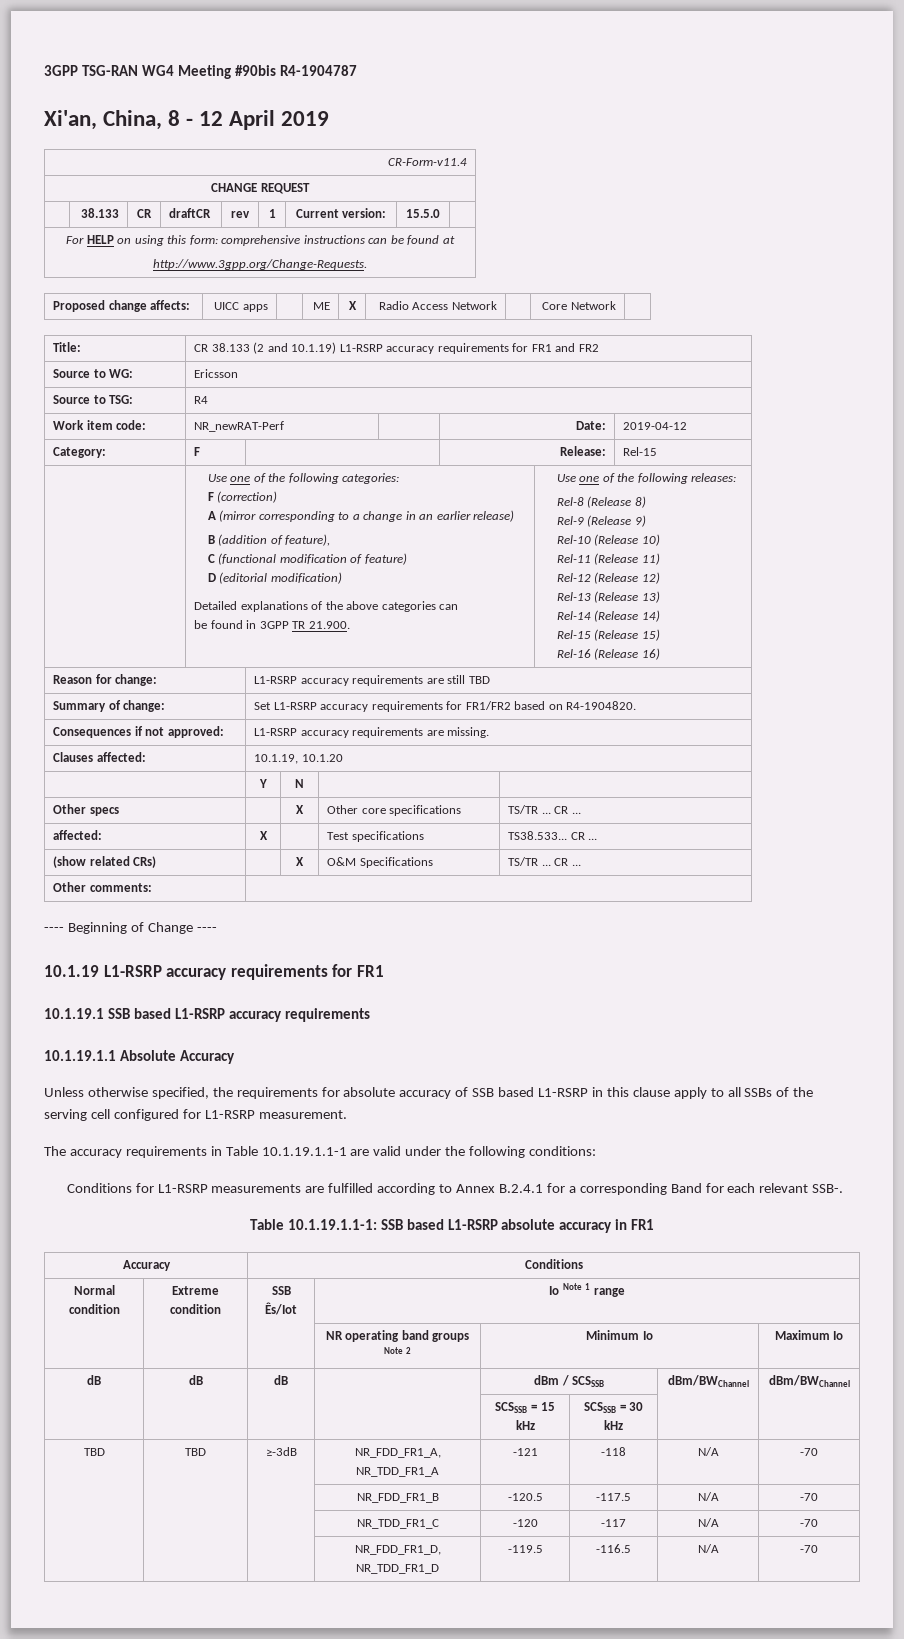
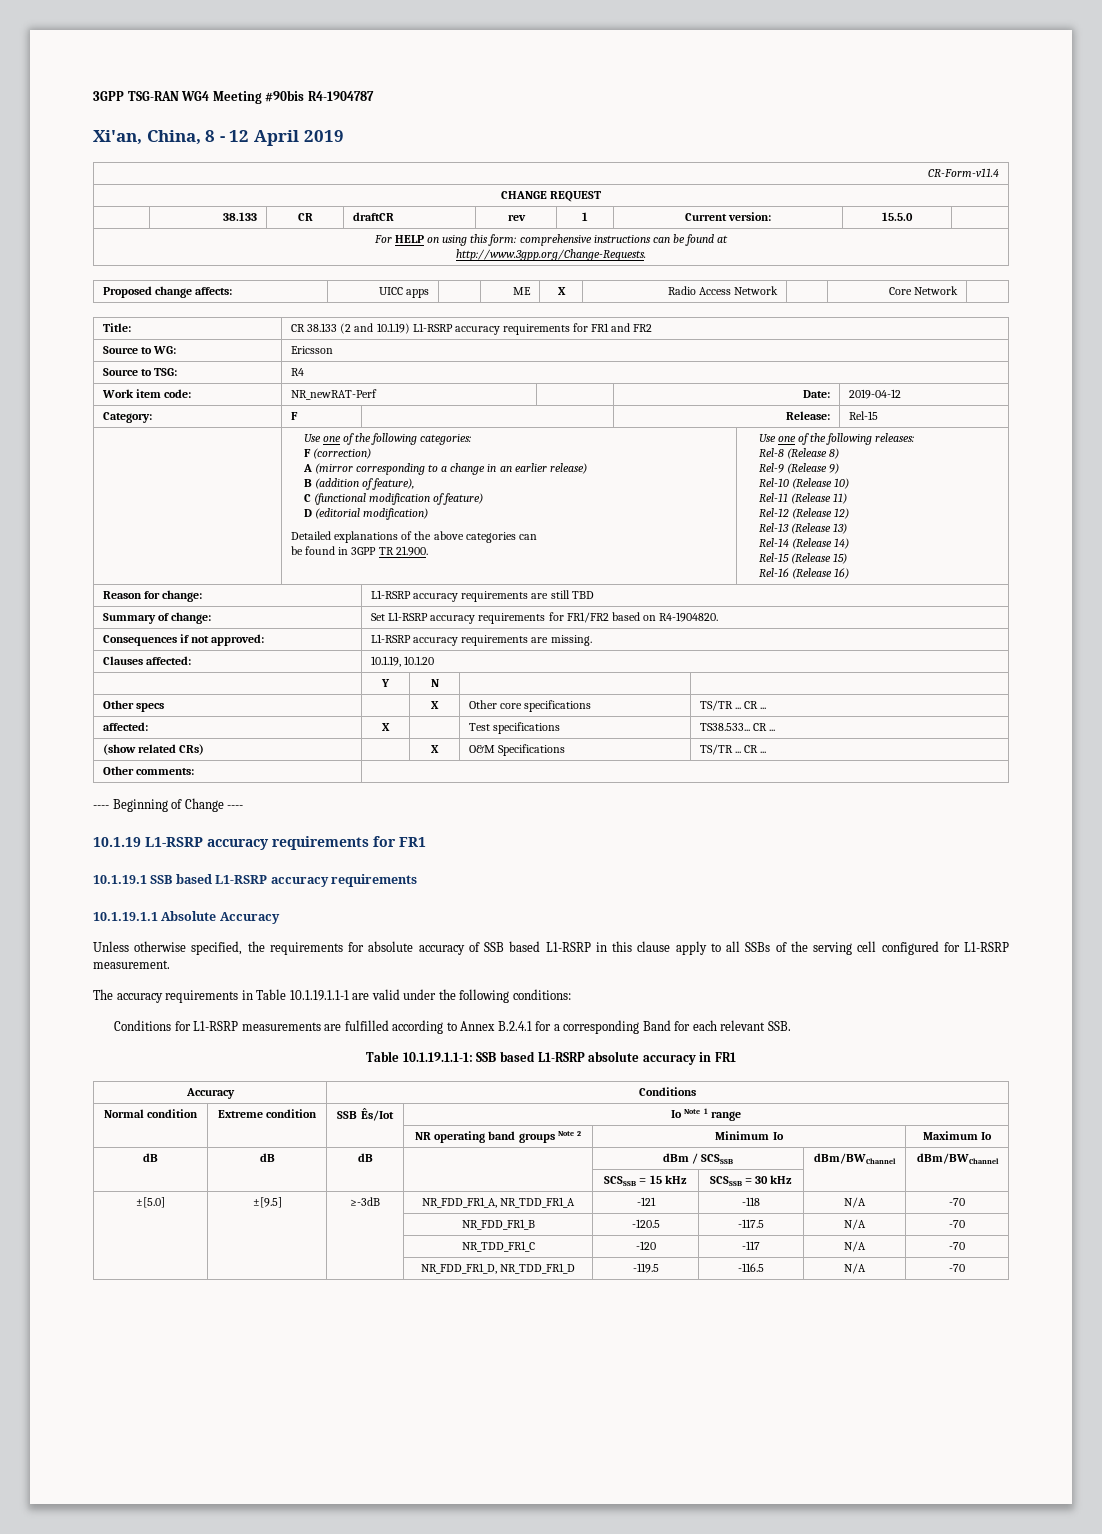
[812,1184,844,1193] SSB-. -> [767,1021,791,1031] SSB.
[83,1448,105,1456] [185,1448,206,1456] TBD | TBD -> [136,1197,165,1208] [252,1197,282,1208] ±[5.0] | ±[9.5]

